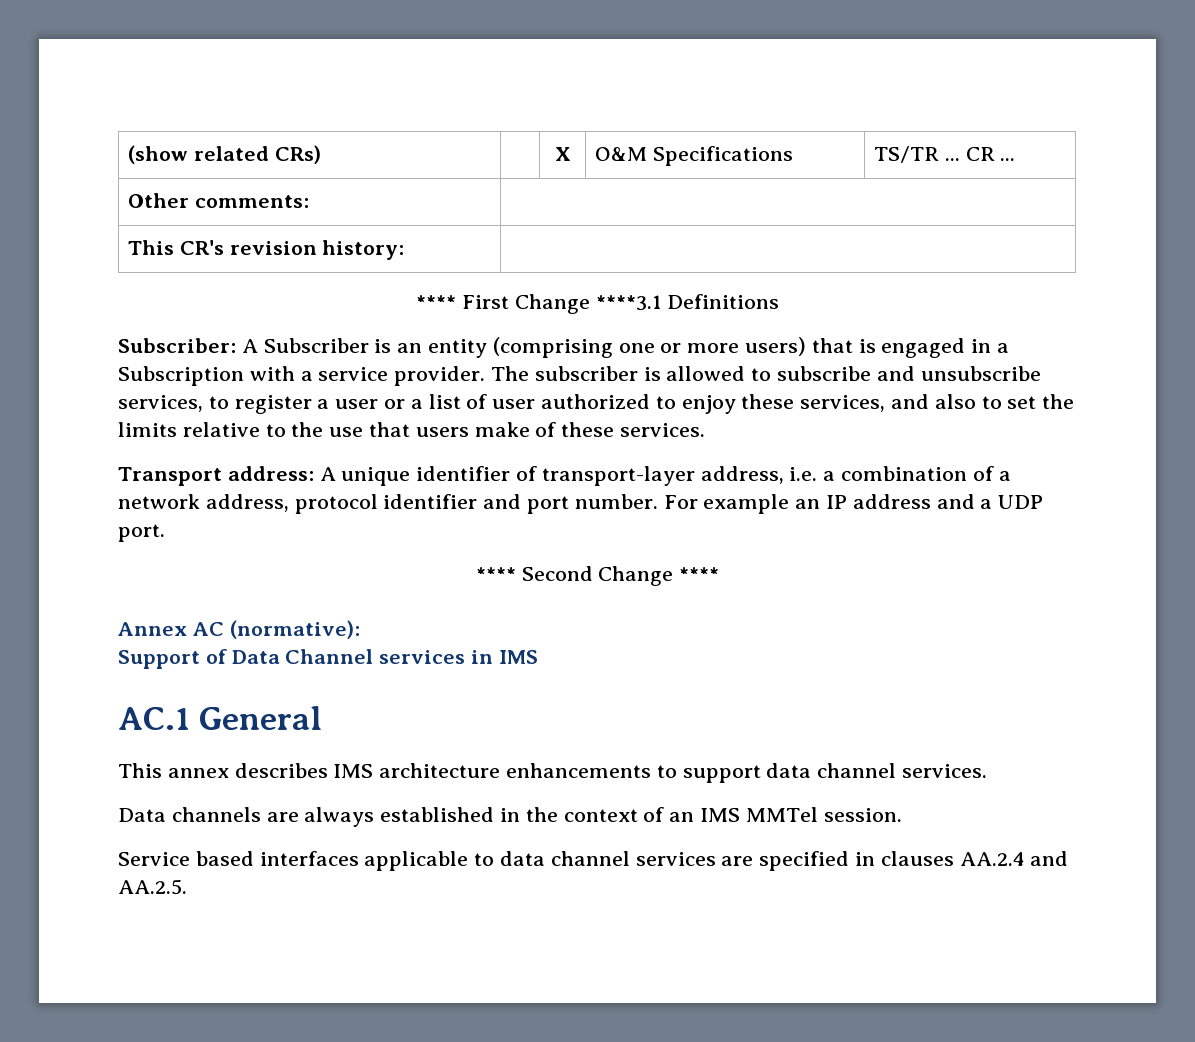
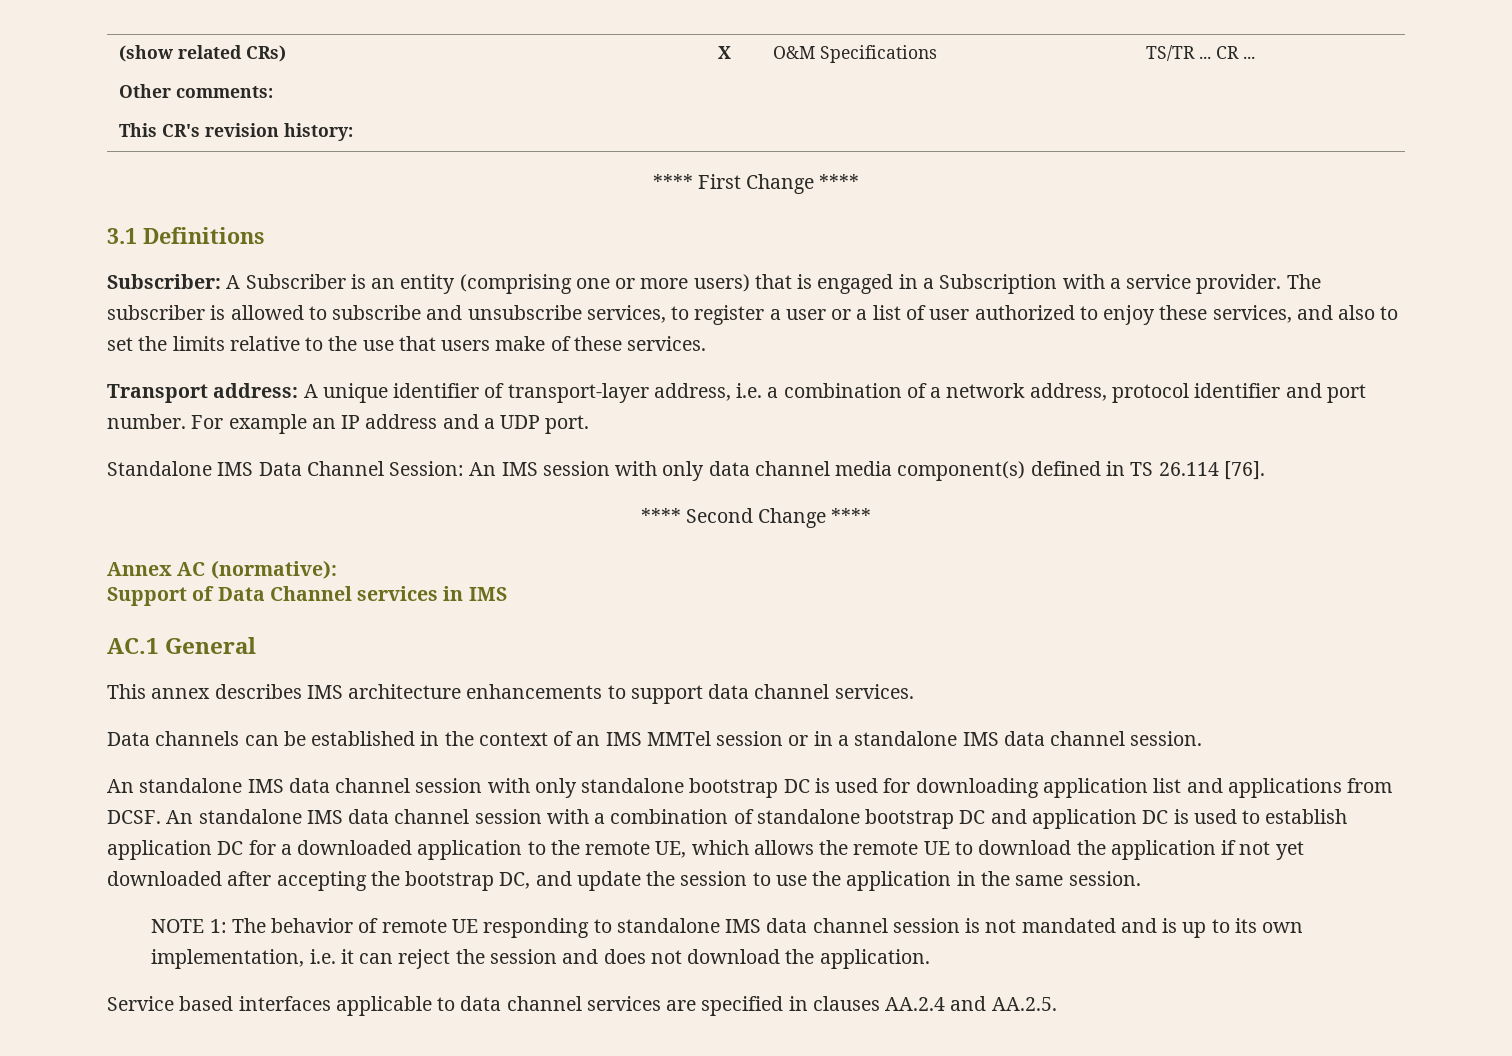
[595,295,661,311] ****3.1 -> [819,174,860,189] [107,228,137,244] **** // 3.1
(165, 533) none -> [107,461,1265,481] // Standalone IMS Data Channel Session: An IMS session with only data channel media component(s) defined in TS 26.114 [76].
[266,807,375,827] are always -> [244,731,306,746] can be
[823,808,902,822] session. -> [716,731,1203,746] [107,778,1393,798] [107,809,1348,829] [107,840,1304,860] [107,871,1141,891] [151,918,1304,938] [151,949,930,969] session or in a standalone IMS data channel session. // An standalone IMS data channel session with only standalone bootstrap DC is used for downloading application list and applications from DCSF. An standalone IMS data channel session with a combination of standalone bootstrap DC and application DC is used to establish application DC for a downloaded application to the remote UE, which allows the remote UE to download the application if not yet downloaded after accepting the bootstrap DC, and update the session to use the application in the same session. // NOTE 1: The behavior of remote UE responding to standalone IMS data channel session is not mandated and is up to its own implementation, i.e. it can reject the session and does not download the application.

